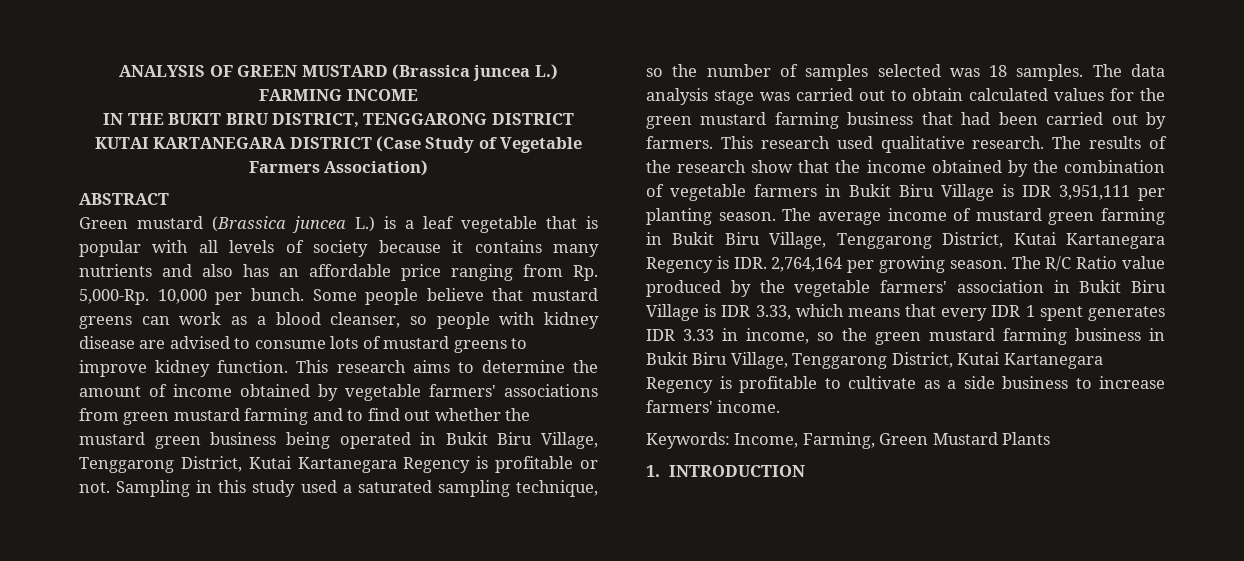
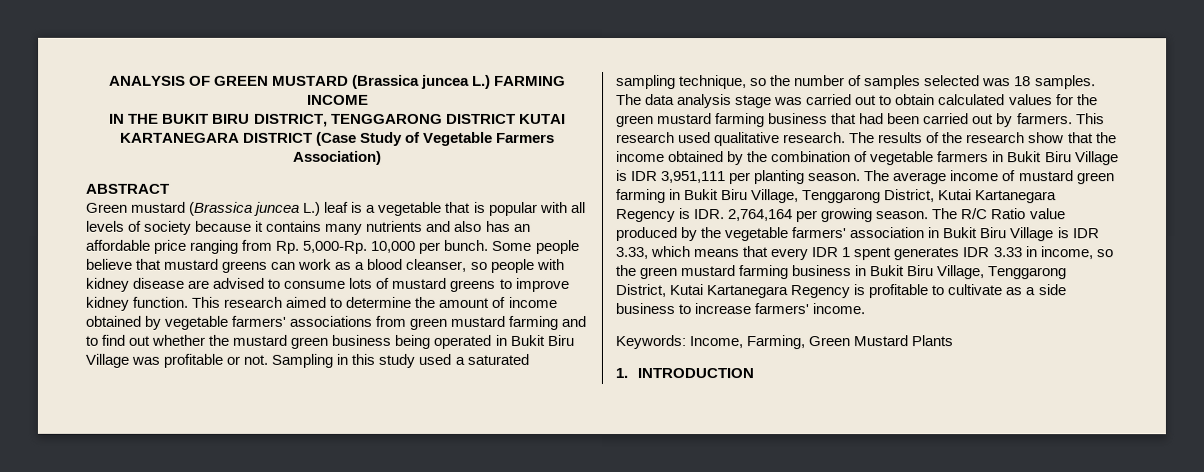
(375, 224) none -> [324,201,350,213] leaf
[423,216,454,229] leaf -> (377, 208) none
[412,360,450,373] aims -> [285,296,327,308] aimed
[541,432,598,449] [79,456,489,473] Village, Tenggarong District, Kutai Kartanegara Regency is -> [85,353,161,368] Village was

